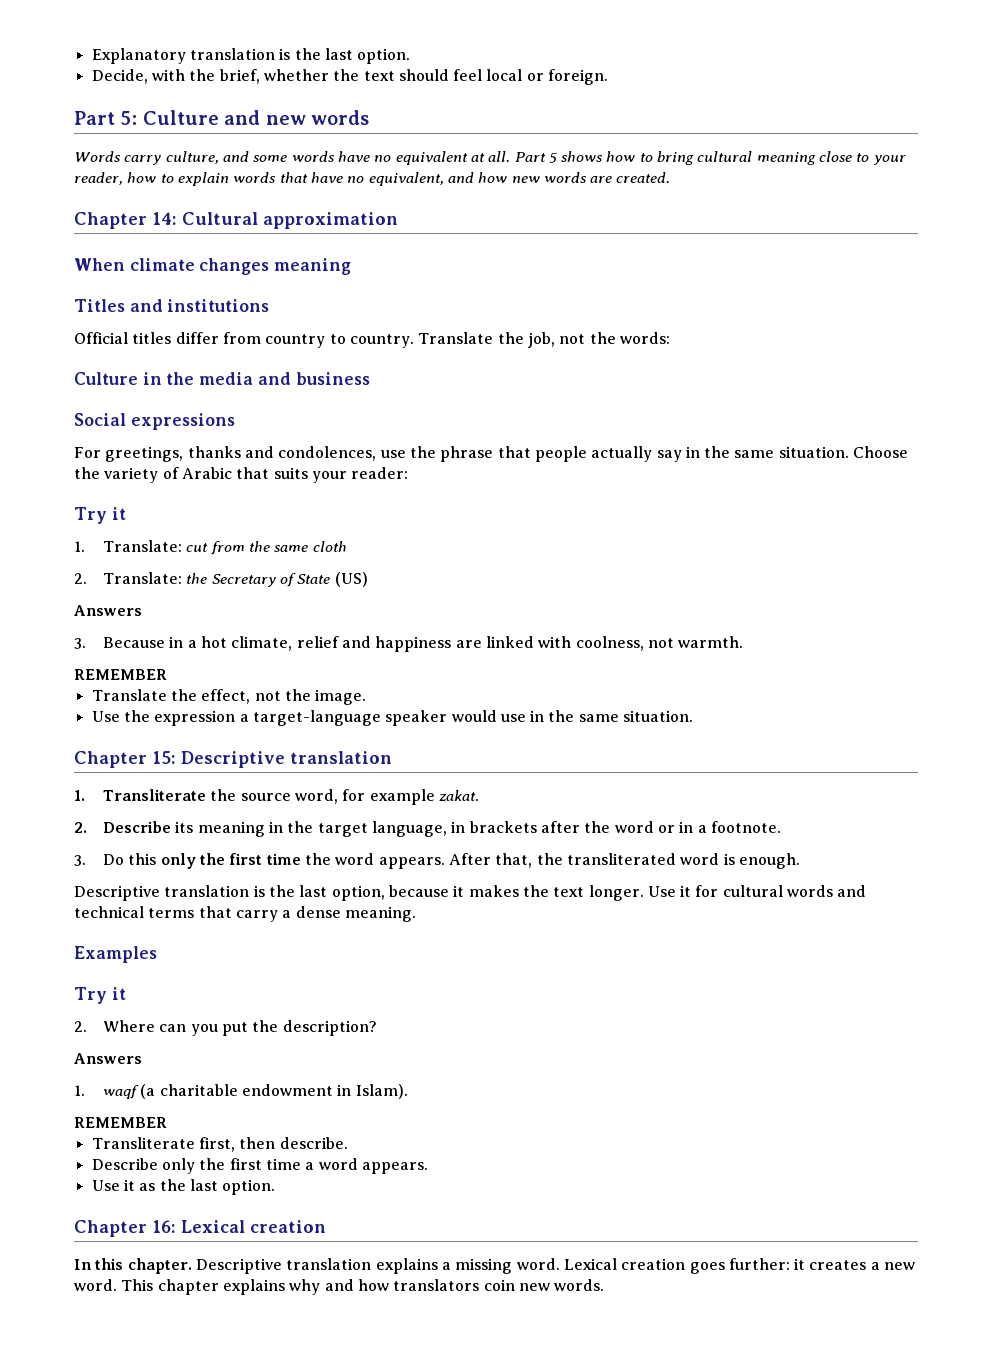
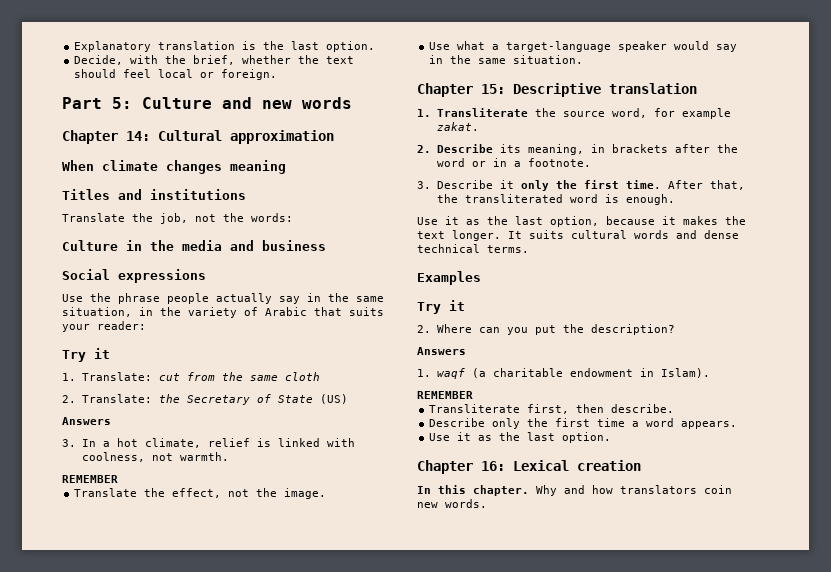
[74,151,906,165] [74,172,671,186] // Words carry culture, and some words have no equivalent at all. Part 5 shows how to bring cultural meaning close to your reader, how to explain words that have no equivalent, and how new words are created. -> (352, 103) none
[74,332,414,348] Official titles differ from country to country. -> (246, 194) none
[74,446,406,462] For greetings, thanks and condolences, use -> [62,294,83,302] Use
[497,446,531,458] that -> (160, 298) none
[778,446,909,458] situation. Choose -> [62,307,153,317] situation, in
[103,636,184,648] Because in -> [81,439,96,447] In
[341,636,482,652] and happiness are -> [256,438,271,447] is
[123,710,236,726] the expression -> [457,41,486,50] what
[500,714,526,722] use -> [716,44,738,52] say
[197,821,447,837] meaning in the target language, -> [527,144,584,155] meaning,
[103,853,445,869] Do this only the first time the word appears. -> [436,180,661,191] Describe it only the first time.
[74,885,265,901] Descriptive translation is -> [417,216,480,225] Use it as
[647,885,867,897] [74,906,416,922] Use it for cultural words and technical terms that carry a dense meaning. -> [508,230,739,239] [417,244,529,253] It suits cultural words and dense technical terms.
[195,1258,916,1274] [74,1279,321,1295] Descriptive translation explains a missing word. Lexical creation goes further: it creates a new word. This chapter explains why -> [536,485,557,496] Why

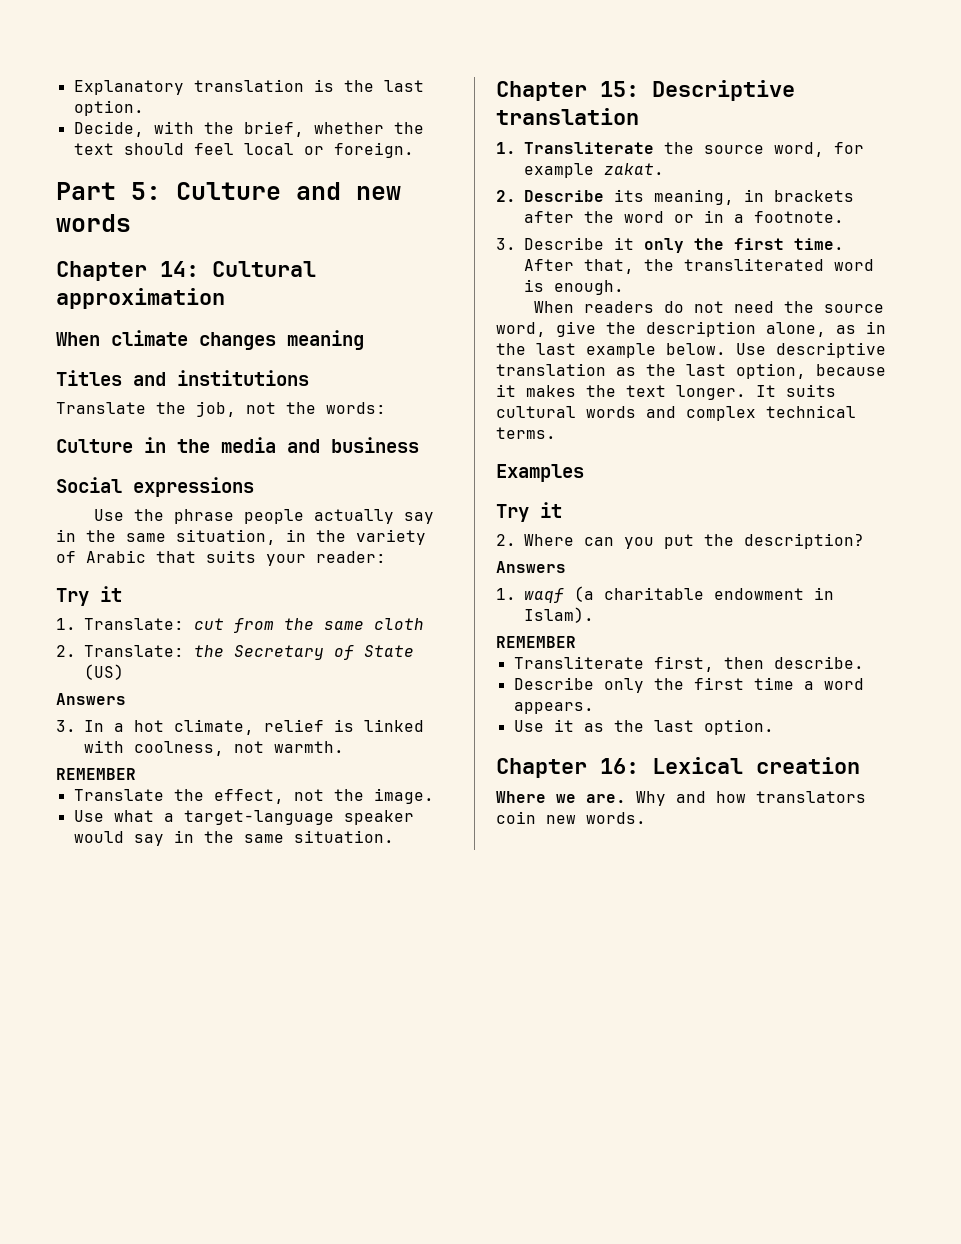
[417,216,459,225] Use it -> [533,301,884,313] [496,321,886,337] [496,342,886,358] [496,363,606,376] When readers do not need the source word, give the description alone, as in the last example below. Use descriptive translation
[704,230,739,239] dense -> [686,406,756,421] complex
[417,485,529,496] In this chapter. -> [496,791,626,803] Where we are.

